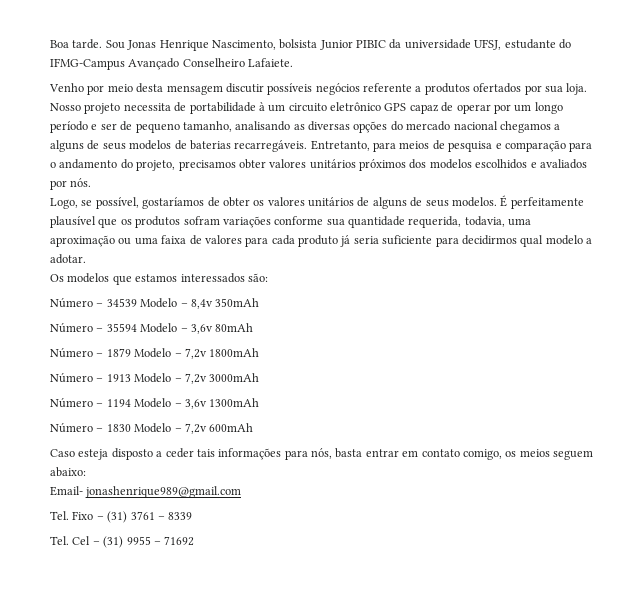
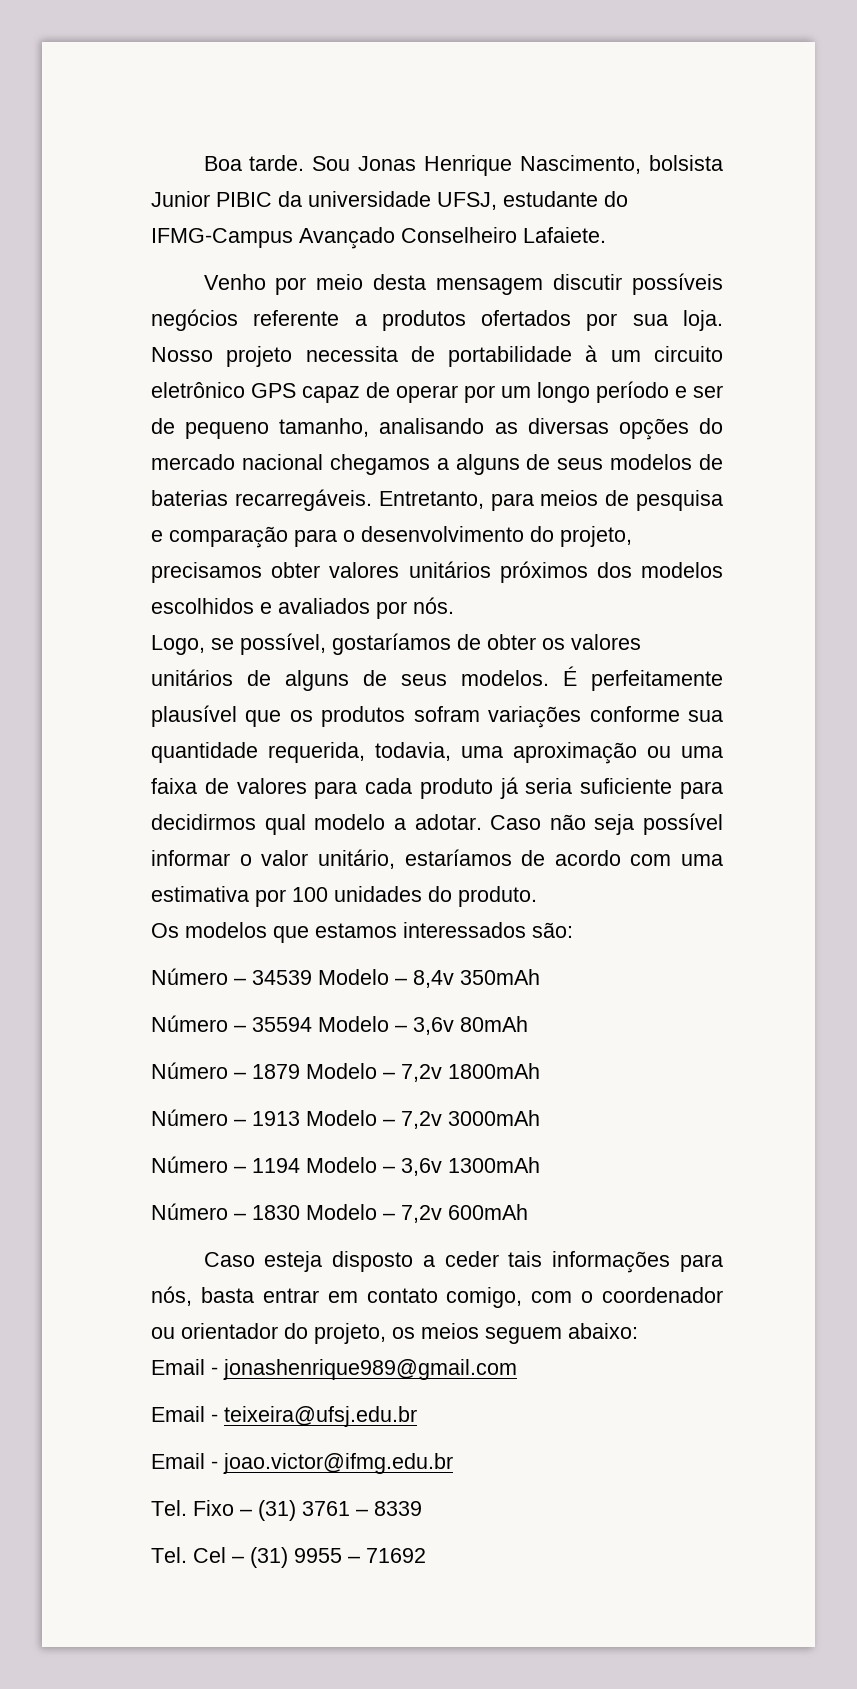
[59,159,118,169] andamento -> [361,526,524,542] desenvolvimento
(86, 259) none -> [490,813,723,835] [151,849,723,869] [151,886,537,907] Caso não seja possível informar o valor unitário, estaríamos de acordo com uma estimativa por 100 unidades do produto.
(502, 454) none -> [531,1287,723,1303] [151,1323,386,1344] com o coordenador ou orientador do projeto,
[50,486,83,496] Email- -> [151,1359,218,1375] Email -
(242, 492) none -> [151,1406,417,1427] [151,1453,453,1474] // Email - teixeira@ufsj.edu.br // Email - joao.victor@ifmg.edu.br

